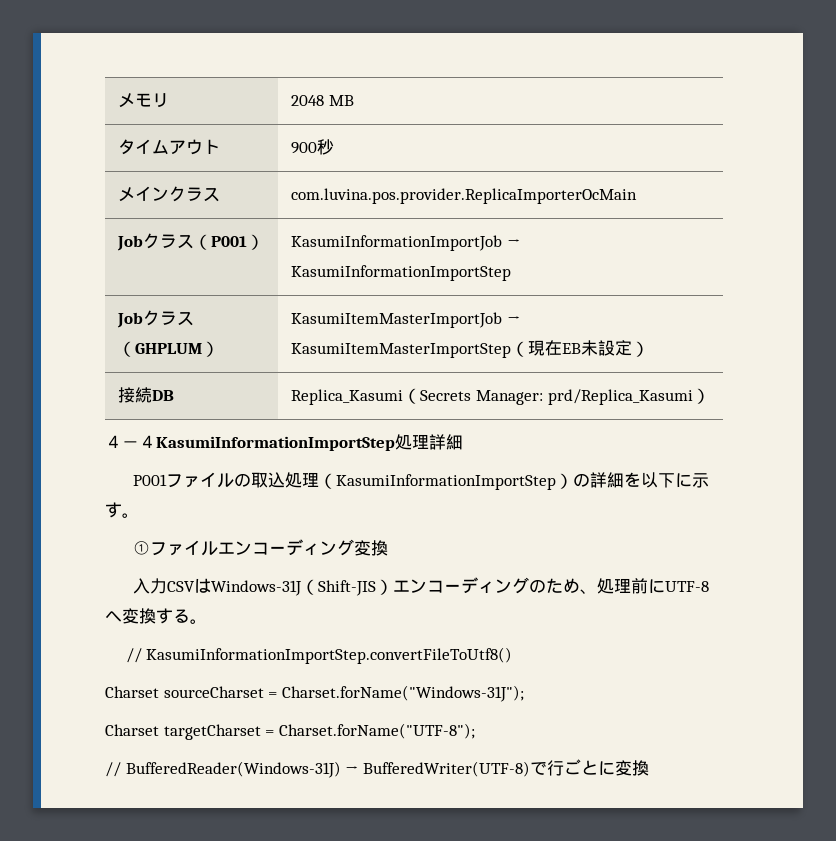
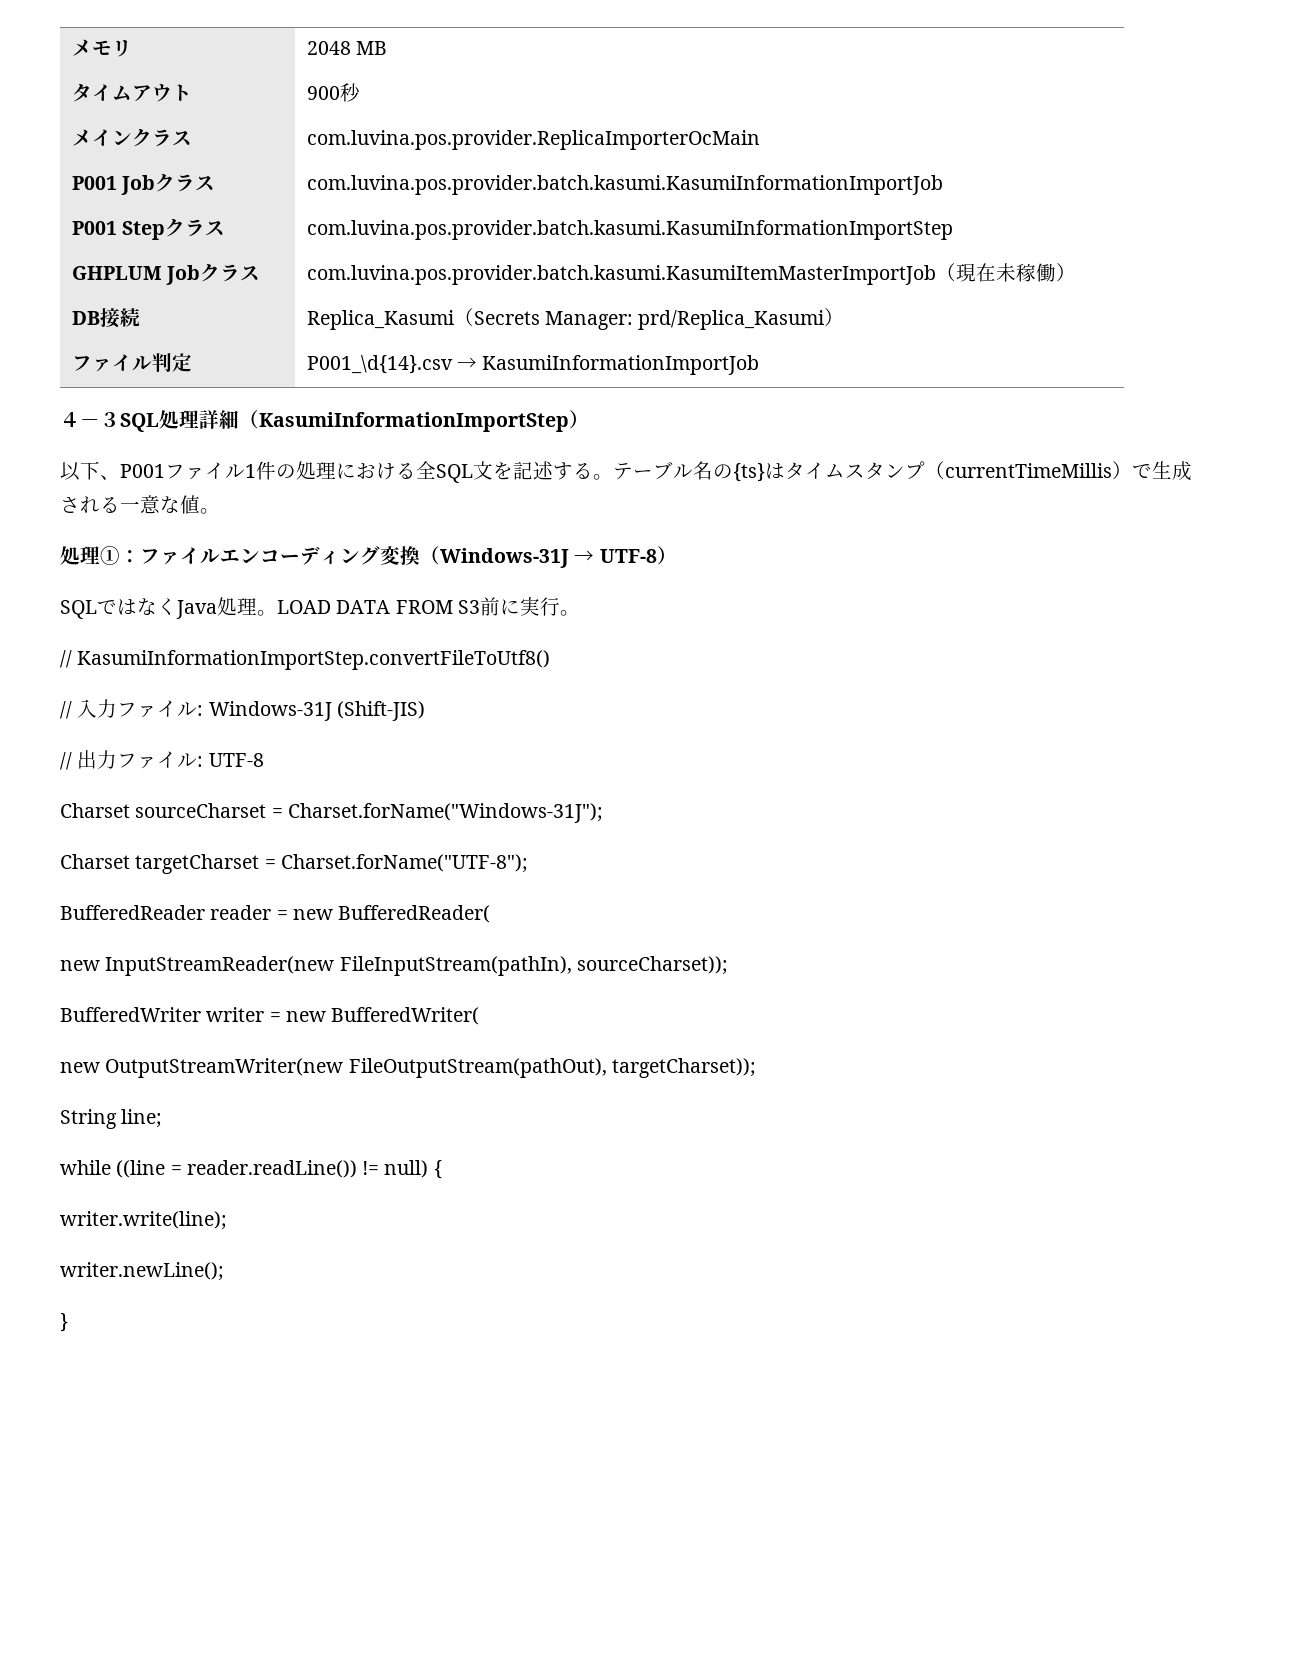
[117,233,265,251] [291,235,520,251] [291,265,512,281] [117,310,195,328] [118,341,220,357] [291,312,520,328] [291,340,650,358] Jobクラス（P001） | KasumiInformationImportJob → KasumiInformationImportStep // Jobクラス（GHPLUM） | KasumiItemMasterImportJob → KasumiItemMasterImportStep（現在EB未設定） // -> [71,173,216,195] [306,175,943,195] [71,218,226,240] [306,220,953,240] [71,263,261,285] [306,263,1076,285] [71,311,100,325] P001 Jobクラス | com.luvina.pos.provider.batch.kasumi.KasumiInformationImportJob // P001 Stepクラス | com.luvina.pos.provider.batch.kasumi.KasumiInformationImportStep // GHPLUM Jobクラス | com.luvina.pos.provider.batch.kasumi.KasumiItemMasterImportJob（現在未稼働） // DB
[152,390,175,401] DB -> (140, 317) none
(710, 396) none -> [71,353,192,373] [306,355,760,375] // ファイル判定 | P001_\d{14}.csv → KasumiInformationImportJob
[139,435,395,451] ４KasumiInformationImportStep -> [100,412,159,432] ３SQL
[133,472,710,490] [105,502,139,518] [133,541,151,555] // P001ファイルの取込処理（KasumiInformationImportStep）の詳細を以下に示す。 // ① -> [239,410,589,432] [60,461,1192,483] [60,495,220,514] [60,546,140,565] （KasumiInformationImportStep） // 以下、P001ファイル1件の処理における全SQL文を記述する。テーブル名の{ts}はタイムスタンプ（currentTimeMillis）で生成される一意な値。 // 処理①：
[133,577,710,596] [105,608,207,624] [125,647,513,664] // 入力CSVはWindows-31J（Shift-JIS）エンコーディングのため、処理前にUTF-8へ変換する。 // // KasumiInformationImportStep.convertFileToUtf8() -> [420,546,677,568] [60,597,580,619] [60,650,551,670] [60,699,425,721] [60,750,264,770] （Windows-31J → UTF-8） // SQLではなくJava処理。LOAD DATA FROM S3前に実行。 // // KasumiInformationImportStep.convertFileToUtf8() // // 入力ファイル: Windows-31J (Shift-JIS) // // 出力ファイル: UTF-8
[105,759,649,778] // BufferedReader(Windows-31J) → BufferedWriter(UTF-8)で行ごとに変換 -> [60,905,491,923] [60,956,728,976] [60,1007,480,1025] [60,1058,756,1078] [60,1109,163,1129] [60,1160,442,1179] [60,1211,227,1230] [60,1262,224,1281] [60,1313,68,1332] BufferedReader reader = new BufferedReader( // new InputStreamReader(new FileInputStream(pathIn), sourceCharset)); // BufferedWriter writer = new BufferedWriter( // new OutputStreamWriter(new FileOutputStream(pathOut), targetCharset)); // String line; // while ((line = reader.readLine()) != null) { // writer.write(line); // writer.newLine(); // }

